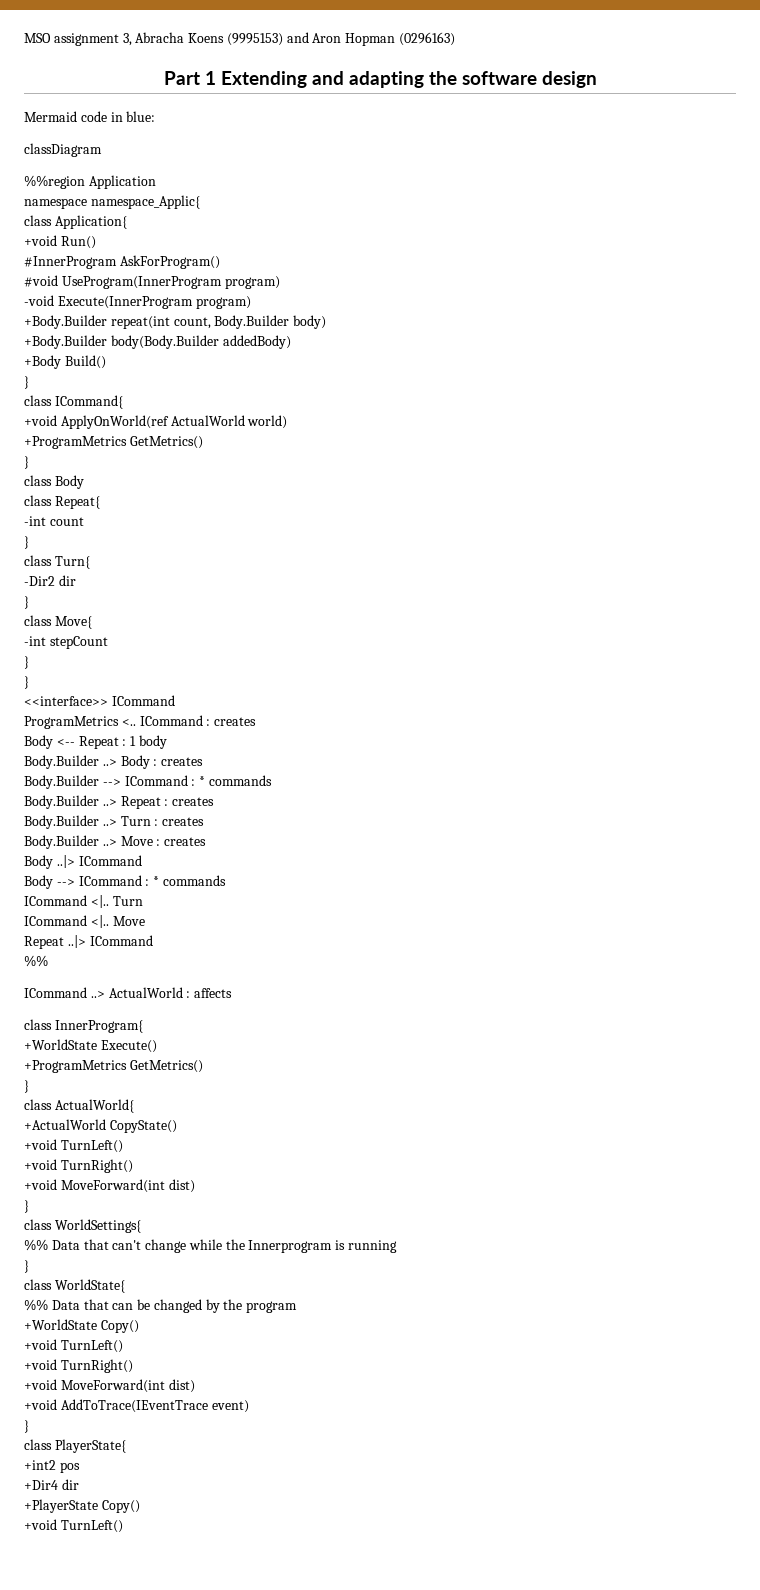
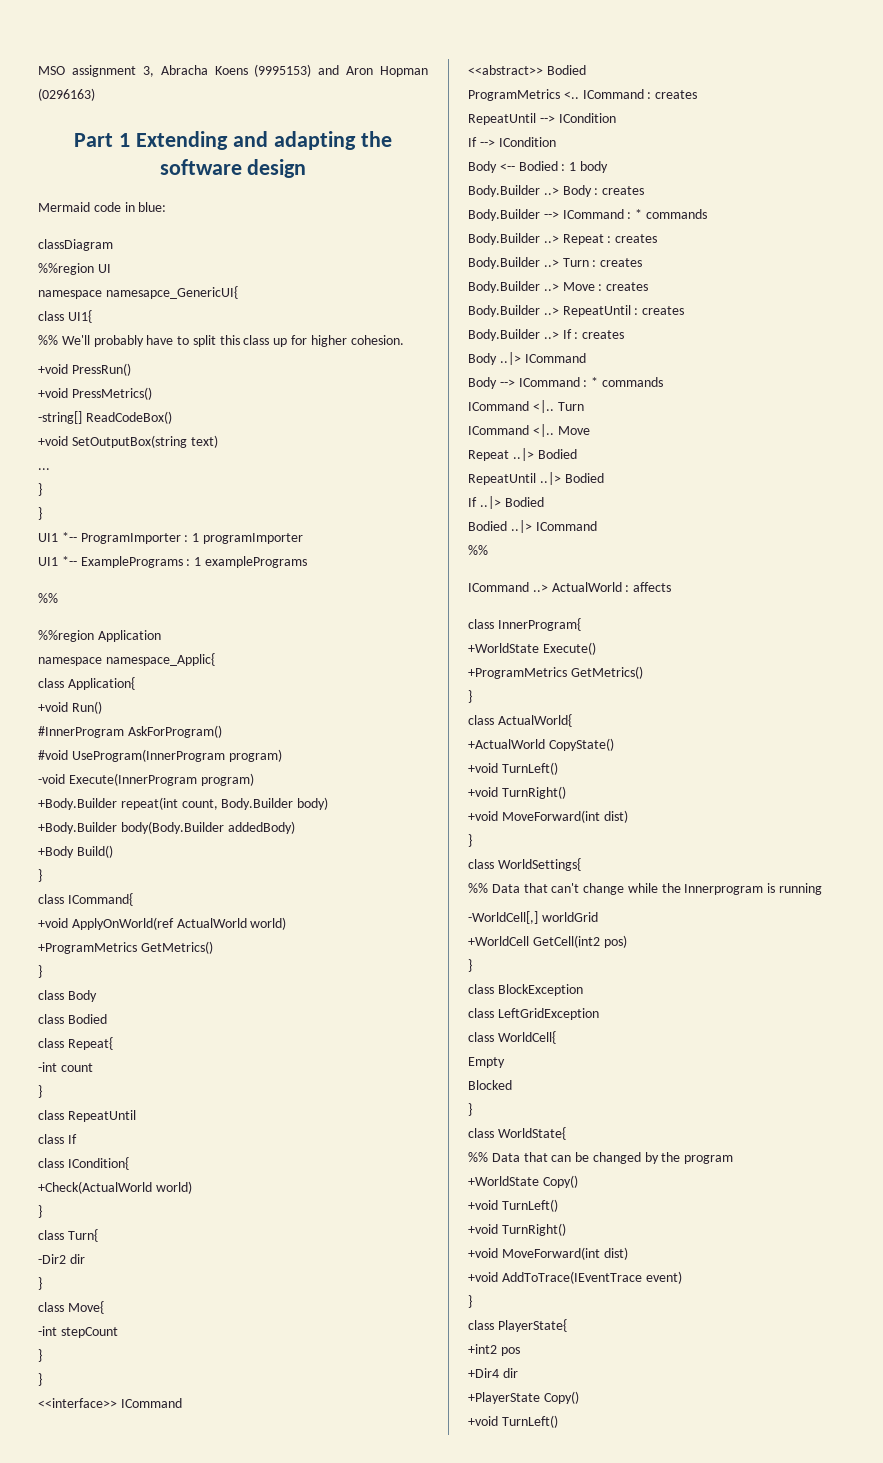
(102, 150) none -> [38,263,111,275] [38,286,238,299] [38,310,92,323] [38,335,404,347] [38,363,131,376] [38,387,152,400] [38,411,172,424] [38,435,218,448] [38,468,50,470] [38,483,42,496] [38,507,42,520] [38,532,303,544] [38,556,307,568] [38,593,58,603] // %%region UI // namespace namesapce_GenericUI{ // class UI1{ // %% We'll probably have to split this class up for higher cohesion. // +void PressRun() // +void PressMetrics() // -string[] ReadCodeBox() // +void SetOutputBox(string text) // ... // } // } // UI1 *-- ProgramImporter : 1 programImporter // UI1 *-- ExamplePrograms : 1 examplePrograms // %%
(84, 482) none -> [38,1014,107,1024] // class Bodied
(29, 542) none -> [38,1110,136,1122] [38,1134,77,1144] [38,1157,129,1170] [38,1181,192,1194] [38,1205,42,1218] // class RepeatUntil // class If // class ICondition{ // +Check(ActualWorld world) // }
(175, 700) none -> [468,65,586,75] // <<abstract>> Bodied
(257, 721) none -> [468,113,616,125] [468,137,556,147] // RepeatUntil --> ICondition // If --> ICondition
[78,736,119,749] Repeat -> [518,161,558,171] Bodied
(207, 841) none -> [468,305,685,317] [468,329,625,341] // Body.Builder ..> RepeatUntil : creates // Body.Builder ..> If : creates
(86, 941) none -> [537,449,577,459] [468,472,604,485] [468,496,544,509] [468,520,532,533] Bodied // RepeatUntil ..|> Bodied // If ..|> Bodied // Bodied ..|>
(398, 1246) none -> [468,911,598,924] [468,935,627,948] [468,959,472,972] [468,984,583,996] [468,1008,599,1020] [468,1031,556,1044] [468,1057,505,1068] [468,1080,512,1090] // -WorldCell[,] worldGrid // +WorldCell GetCell(int2 pos) // } // class BlockException // class LeftGridException // class WorldCell{ // Empty // Blocked

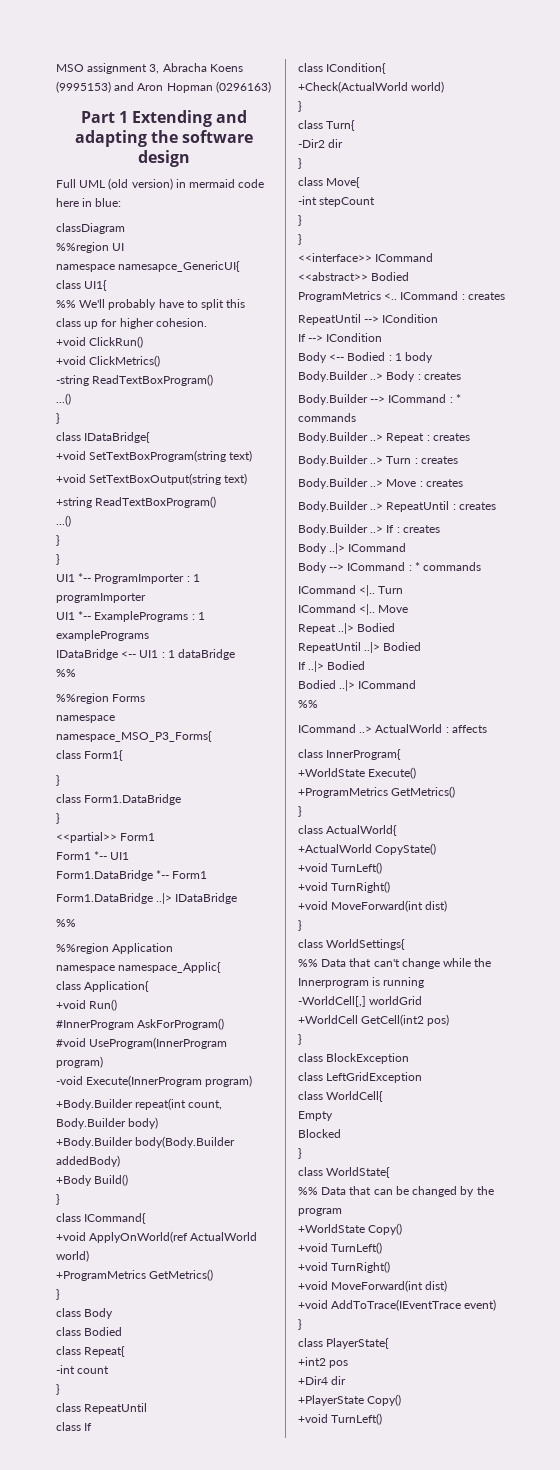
[38,202,121,212] Mermaid code -> [56,178,265,190] [56,198,79,207] Full UML (old version) in mermaid code here
[71,363,131,376] [38,387,152,400] [38,411,172,424] [38,435,218,448] [38,468,50,470] PressRun() // +void PressMetrics() // -string[] ReadCodeBox() // +void SetOutputBox(string text) // ... -> [89,336,144,348] [56,355,161,367] [56,374,214,386] [56,393,71,405] [56,413,60,424] [56,432,151,443] [56,450,253,462] [56,473,248,485] [56,496,217,508] [56,515,71,527] ClickRun() // +void ClickMetrics() // -string ReadTextBoxProgram() // ...() // } // class IDataBridge{ // +void SetTextBoxProgram(string text) // +void SetTextBoxOutput(string text) // +string ReadTextBoxProgram() // ...()
(307, 562) none -> [56,649,236,660] [56,669,76,677] [56,693,146,704] [56,715,115,723] [56,731,212,742] [56,750,124,761] [56,775,60,786] [56,794,182,805] [56,813,60,824] [56,832,156,843] [56,851,130,860] [56,870,208,881] [56,893,238,904] // IDataBridge <-- UI1 : 1 dataBridge // %% // %%region Forms // namespace namespace_MSO_P3_Forms{ // class Form1{ // } // class Form1.DataBridge // } // <<partial>> Form1 // Form1 *-- UI1 // Form1.DataBridge *-- Form1 // Form1.DataBridge ..|> IDataBridge

